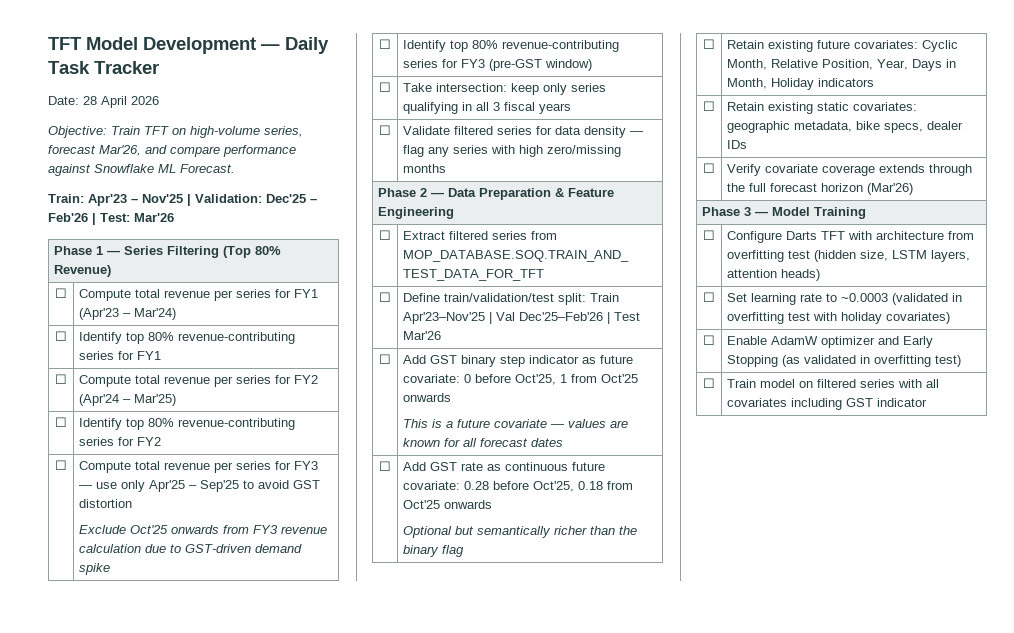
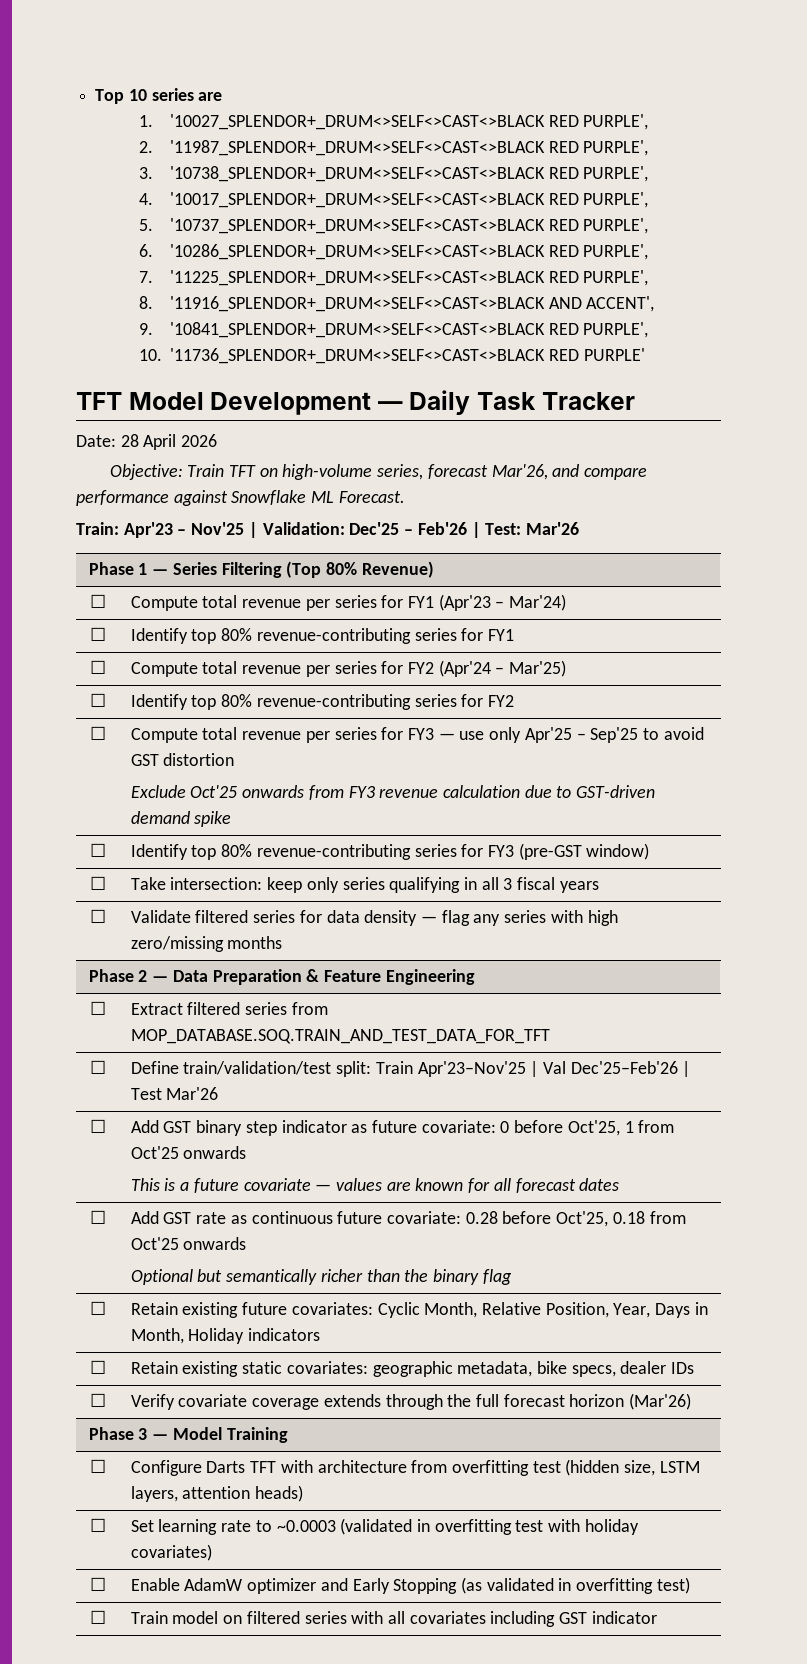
(48, 43) none -> [95,88,223,104] [138,114,649,130] [138,140,649,156] [138,166,649,182] [138,192,649,208] [138,218,649,234] [138,244,649,260] [138,270,649,286] [138,296,655,312] [138,322,649,338] [138,348,645,364] Top 10 series are // 1. '10027_SPLENDOR+_DRUM<>SELF<>CAST<>BLACK RED PURPLE', // 2. '11987_SPLENDOR+_DRUM<>SELF<>CAST<>BLACK RED PURPLE', // 3. '10738_SPLENDOR+_DRUM<>SELF<>CAST<>BLACK RED PURPLE', // 4. '10017_SPLENDOR+_DRUM<>SELF<>CAST<>BLACK RED PURPLE', // 5. '10737_SPLENDOR+_DRUM<>SELF<>CAST<>BLACK RED PURPLE', // 6. '10286_SPLENDOR+_DRUM<>SELF<>CAST<>BLACK RED PURPLE', // 7. '11225_SPLENDOR+_DRUM<>SELF<>CAST<>BLACK RED PURPLE', // 8. '11916_SPLENDOR+_DRUM<>SELF<>CAST<>BLACK AND ACCENT', // 9. '10841_SPLENDOR+_DRUM<>SELF<>CAST<>BLACK RED PURPLE', // 10. '11736_SPLENDOR+_DRUM<>SELF<>CAST<>BLACK RED PURPLE' //

